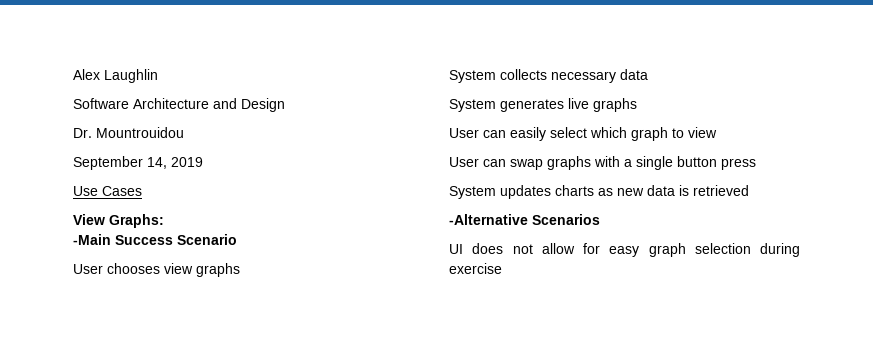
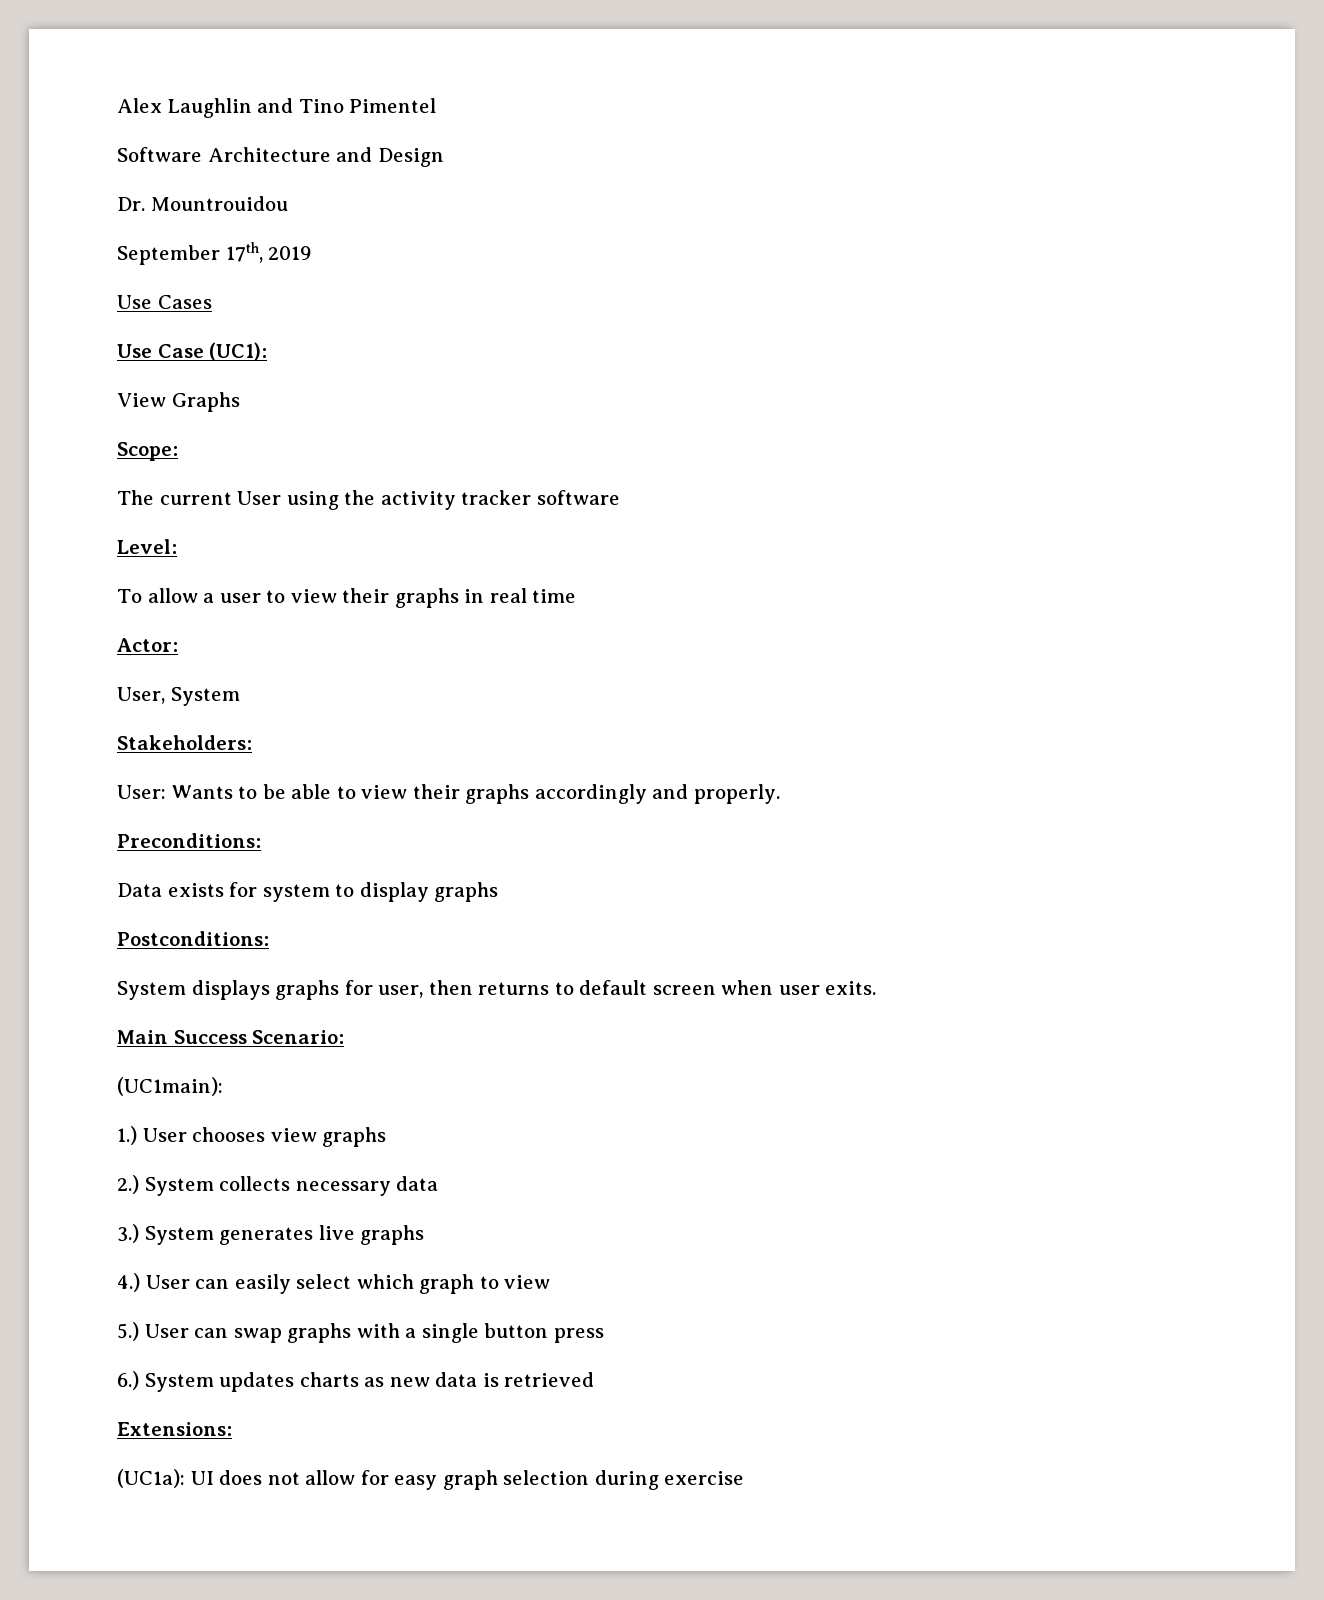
(158, 76) none -> [257,98,437,113] and Tino Pimentel
[147,157,167,169] 14, -> [225,242,263,263] 17th,
[73,214,164,228] [73,234,237,245] View Graphs: // -Main Success Scenario // -> [117,342,268,361] [117,392,240,412] [117,442,178,461] [117,490,620,510] [117,539,177,554] [117,588,577,608] [117,638,178,652] [117,687,240,706] [117,735,252,750] [117,784,780,804] [117,833,261,848] [117,882,499,902] [117,931,269,946] [117,980,877,1000] [117,1030,345,1044] [117,1077,223,1096] [117,1126,137,1145] Use Case (UC1): // View Graphs // Scope: // The current User using the activity tracker software // Level: // To allow a user to view their graphs in real time // Actor: // User, System // Stakeholders: // User: Wants to be able to view their graphs accordingly and properly. // Preconditions: // Data exists for system to display graphs // Postconditions: // System displays graphs for user, then returns to default screen when user exits. // Main Success Scenario: // (UC1main): // 1.)
(240, 270) none -> [117,1175,139,1194] 2.)
(648, 74) none -> [117,1224,139,1243] 3.)
(637, 105) none -> [117,1273,140,1292] 4.)
(717, 132) none -> [117,1322,139,1341] 5.)
(756, 164) none -> [117,1371,139,1390] 6.)
[449,214,600,225] -Alternative Scenarios // -> [117,1422,232,1436] [117,1469,185,1488] Extensions: // (UC1a):

